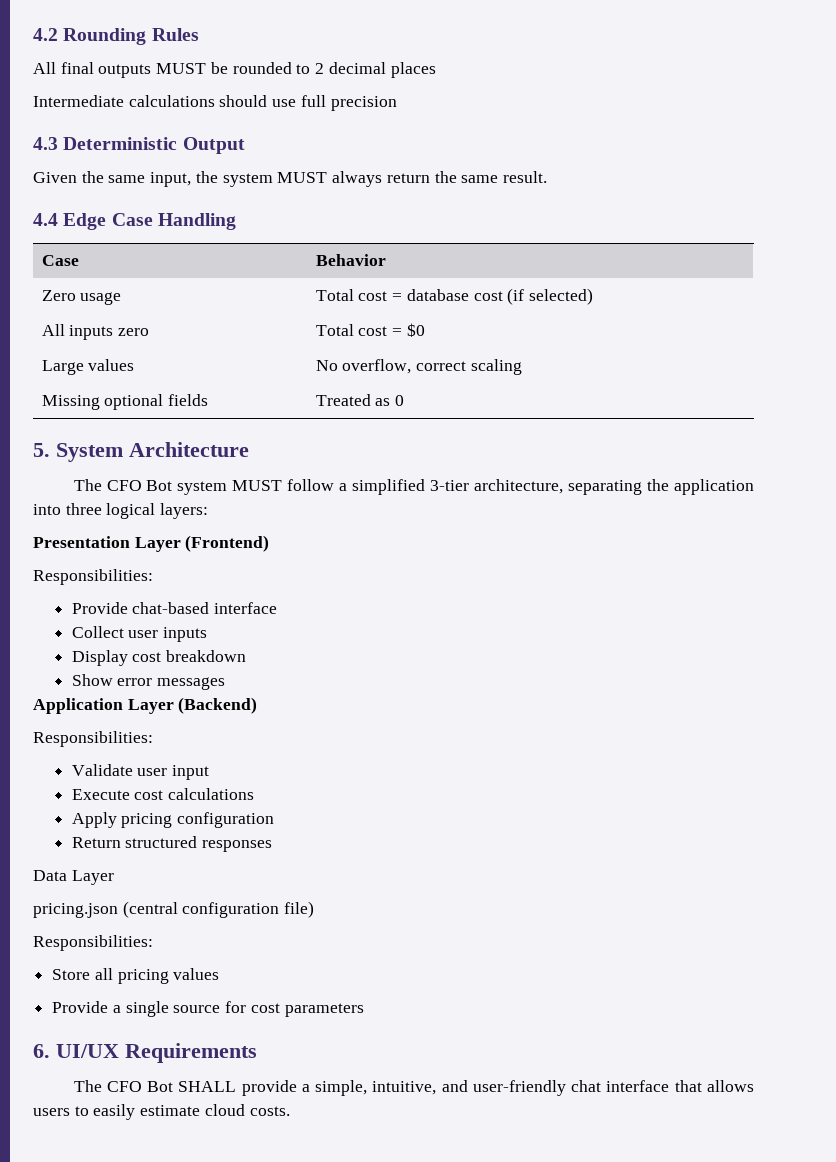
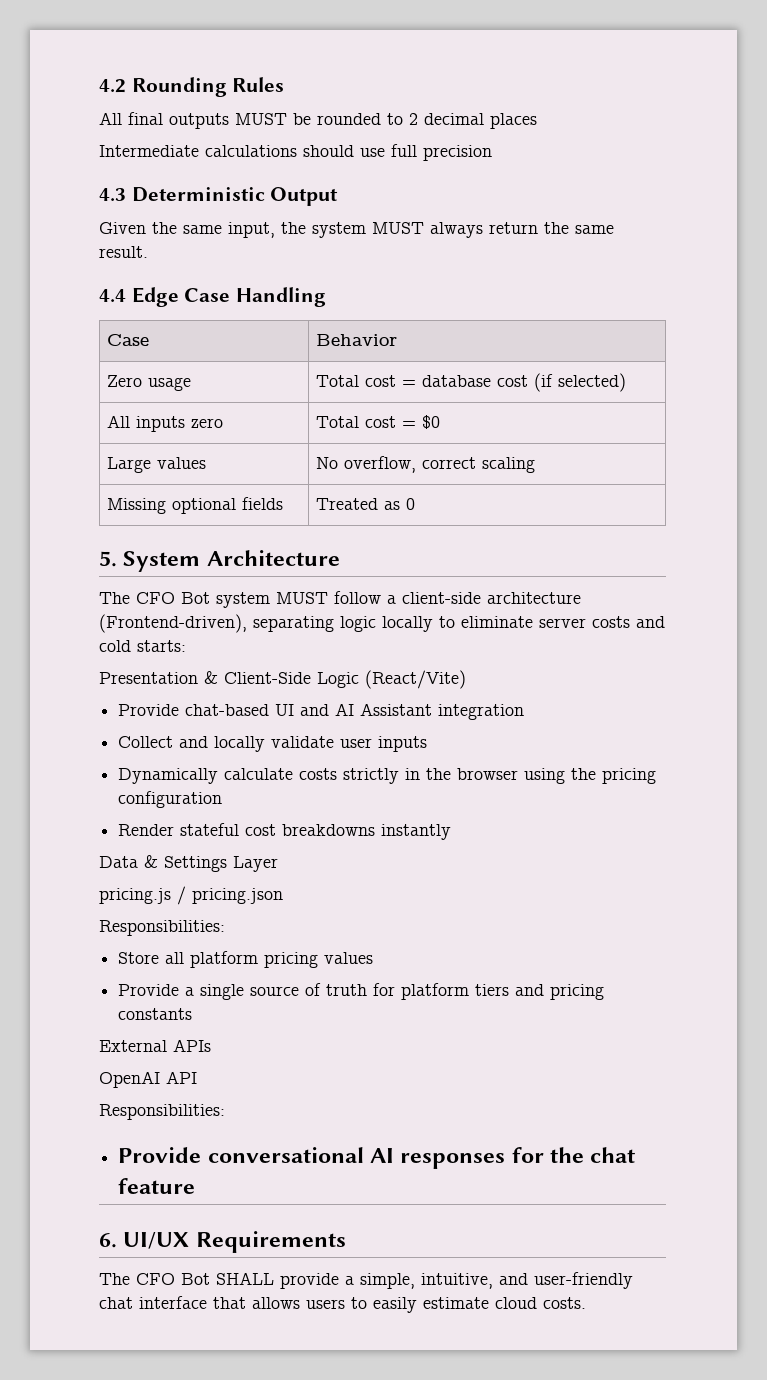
[352,479,754,495] [33,503,209,519] [33,535,270,552] [33,569,153,585] [71,602,278,614] [71,626,208,642] [71,650,247,666] [71,674,226,690] [33,697,258,714] [33,731,153,747] [71,764,210,780] [71,788,255,800] [71,812,275,828] [71,836,273,852] simplified 3-tier architecture, separating the application into three logical layers: // Presentation Layer (Frontend) // Responsibilities: // Provide chat-based interface // Collect user inputs // Display cost breakdown // Show error messages // Application Layer (Backend) // Responsibilities: // Validate user input // Execute cost calculations // Apply pricing configuration // Return structured responses -> [402,592,581,604] [99,614,665,633] [99,640,186,652] [99,670,466,689] [118,703,525,720] [118,736,428,752] [118,768,657,784] [118,791,223,808] [118,823,452,840] client-side architecture (Frontend-driven), separating logic locally to eliminate server costs and cold starts: // Presentation & Client-Side Logic (React/Vite) // Provide chat-based UI and AI Assistant integration // Collect and locally validate user inputs // Dynamically calculate costs strictly in the browser using the pricing configuration // Render stateful cost breakdowns instantly
(67, 875) none -> [144,855,227,872] & Settings
(114, 877) none -> [99,886,186,905] pricing.js /
[122,901,315,918] (central configuration file) -> (283, 896) none
(113, 974) none -> [190,951,259,968] platform
[225,1001,364,1017] for cost parameters -> [305,983,605,1000] [118,1008,193,1020] [99,1039,211,1052] [99,1071,197,1088] [99,1104,225,1120] [118,1147,636,1169] [118,1178,196,1194] of truth for platform tiers and pricing constants // External APIs // OpenAI API // Responsibilities: // Provide conversational AI responses for the chat feature

